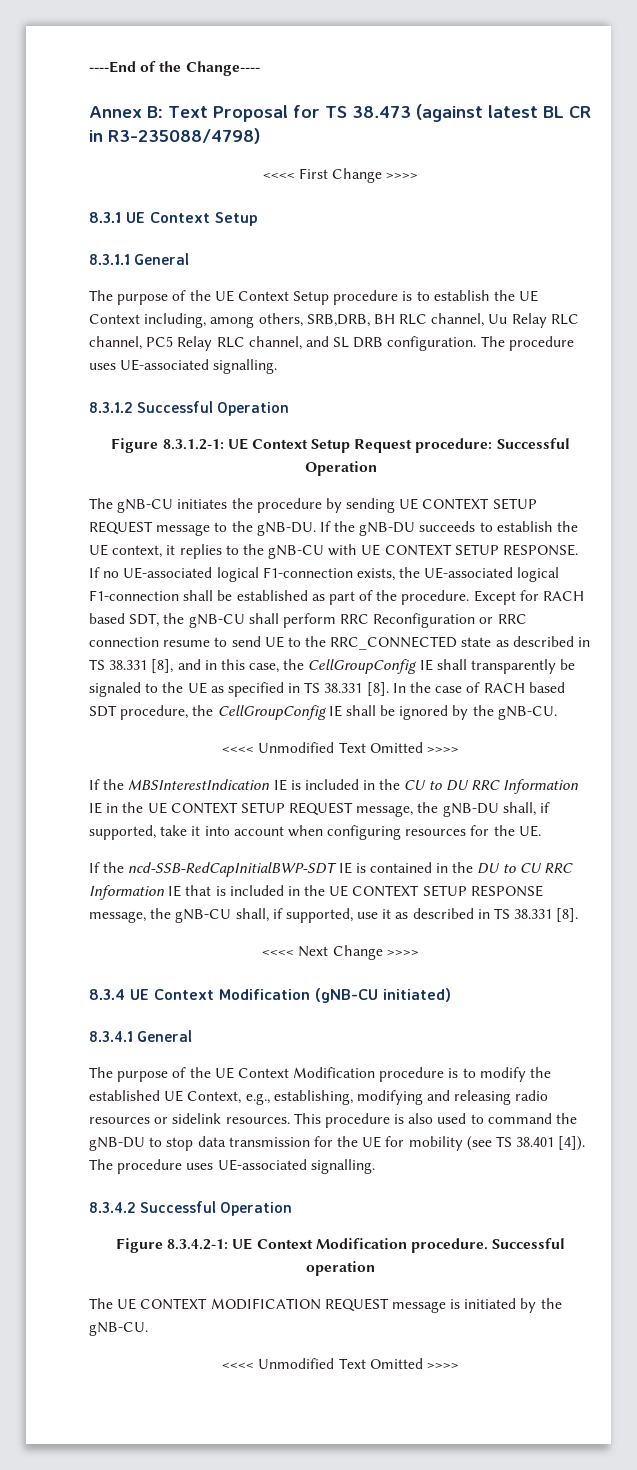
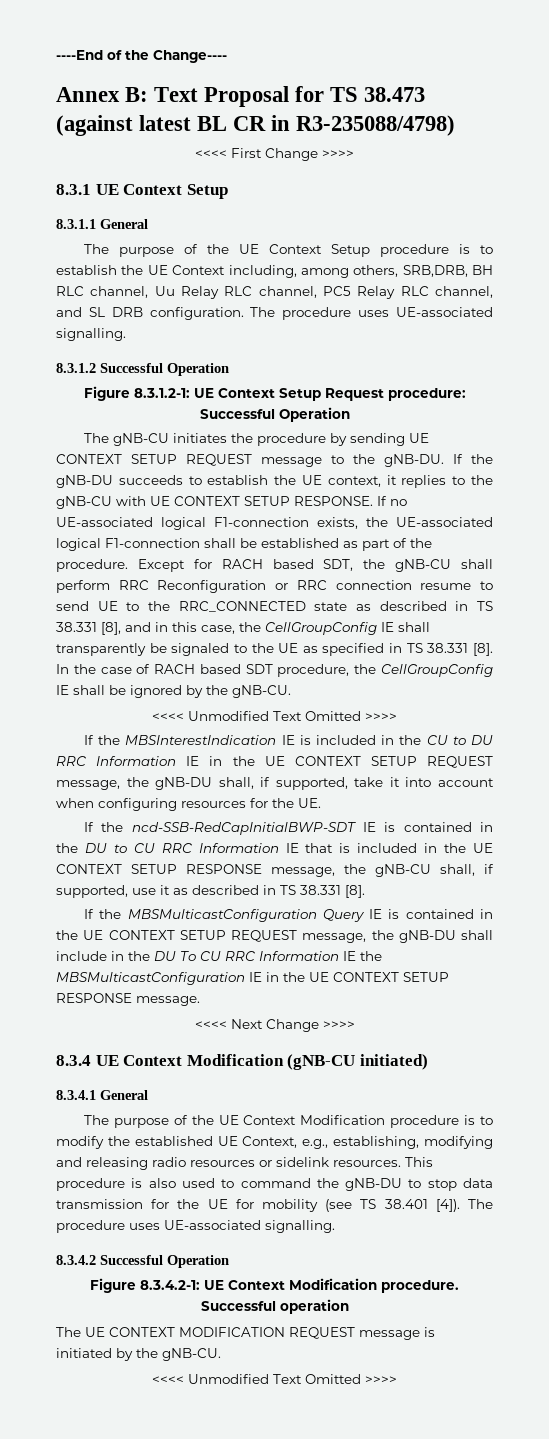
(579, 915) none -> [84,909,493,922] [56,930,493,943] [56,951,382,961] [56,972,449,985] [56,993,200,1006] // If the MBSMulticastConfiguration Query IE is contained in the UE CONTEXT SETUP REQUEST message, the gNB-DU shall include in the DU To CU RRC Information IE the MBSMulticastConfiguration IE in the UE CONTEXT SETUP RESPONSE message.

